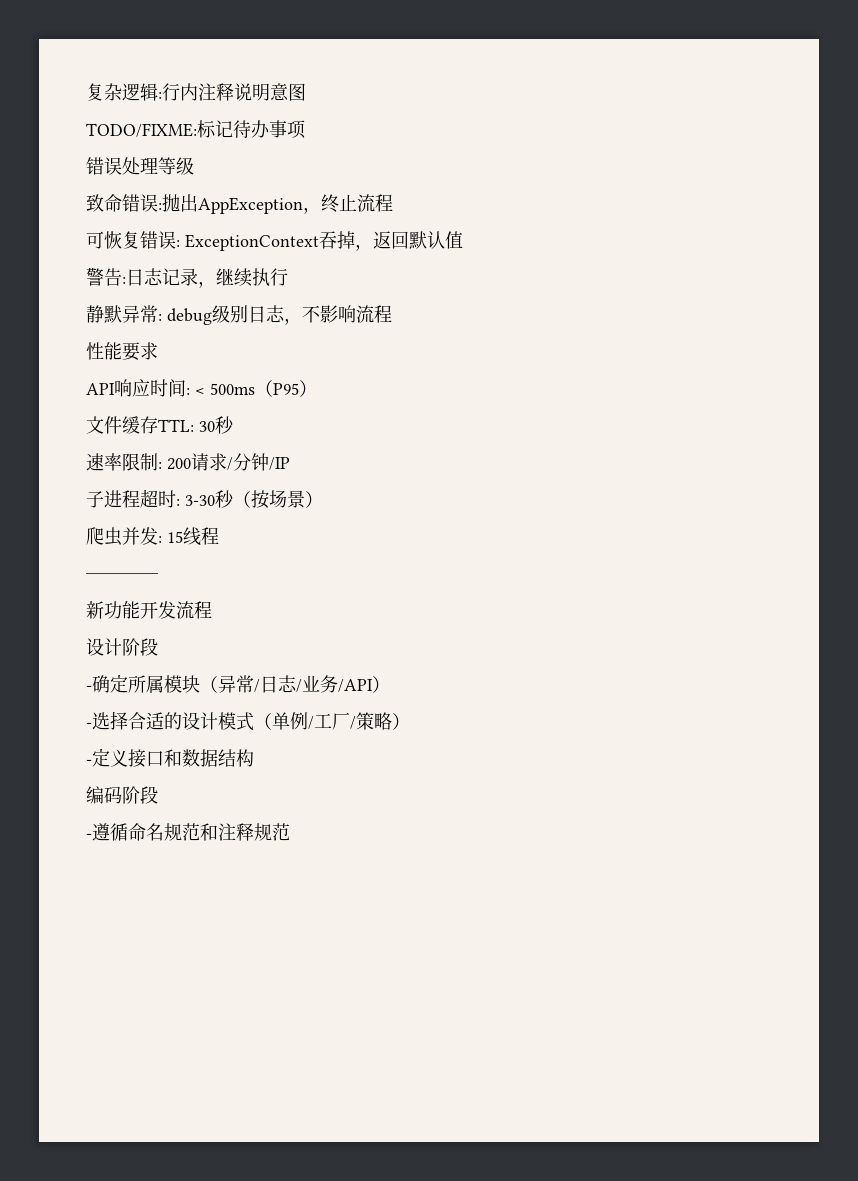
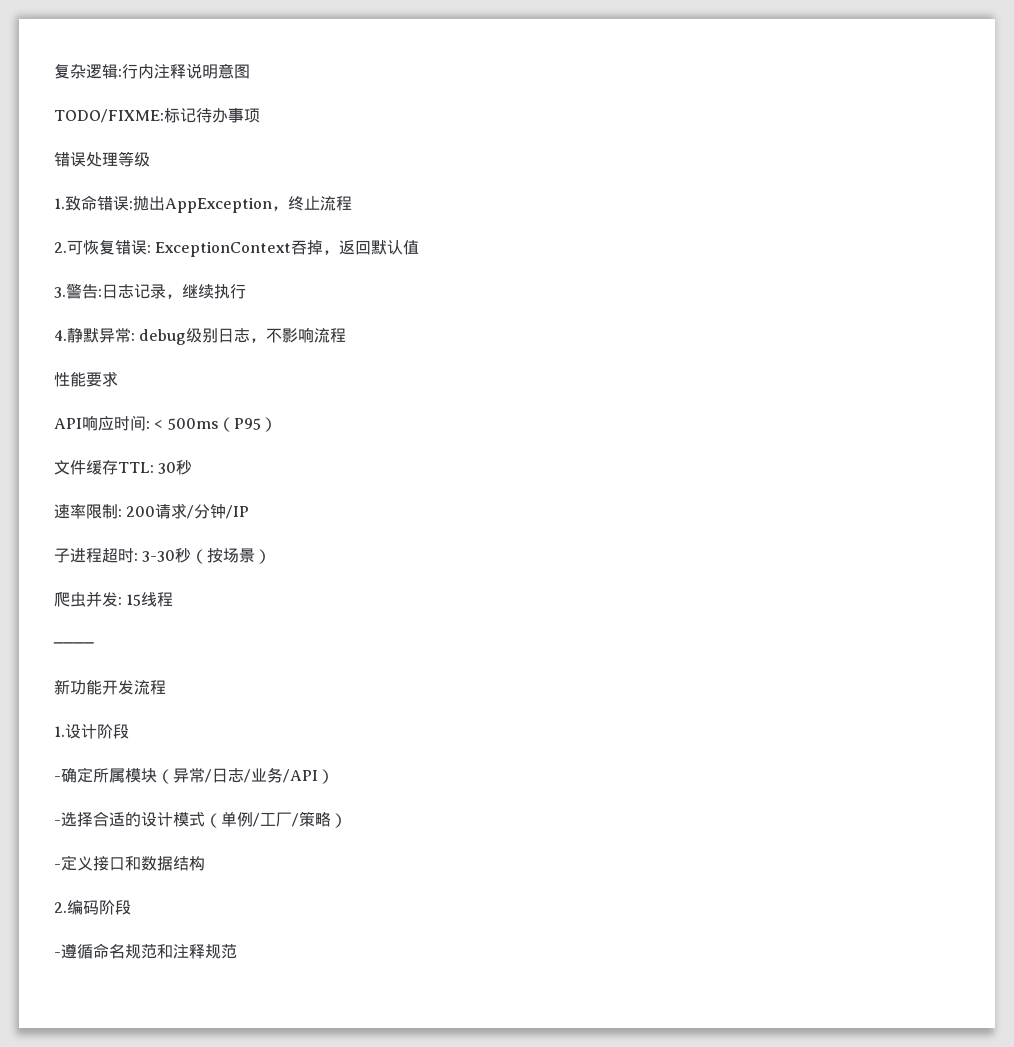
(194, 166) none -> [54,198,65,209] 1.
(393, 203) none -> [54,242,67,253] 2.
(463, 240) none -> [54,287,66,298] 3.
(288, 277) none -> [54,330,67,341] 4.
(212, 610) none -> [54,726,65,737] 1.
(254, 758) none -> [54,902,67,913] 2.

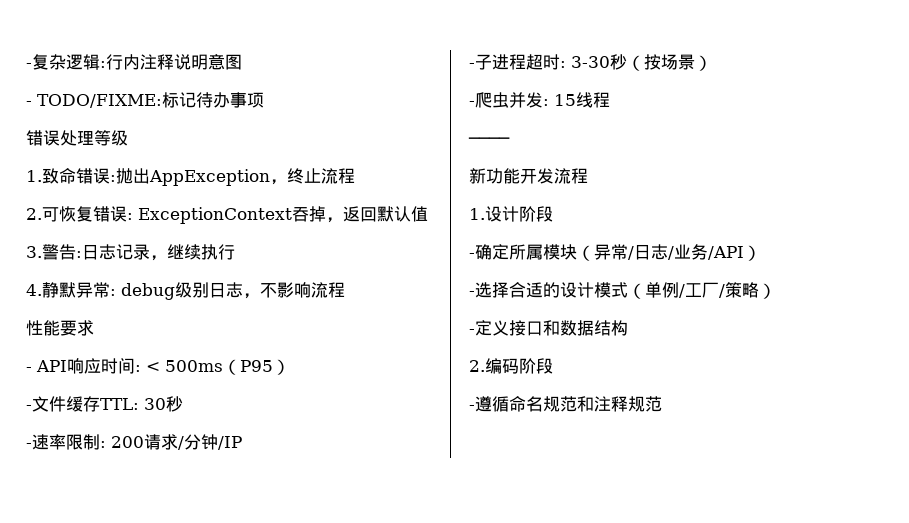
(54, 71) none -> [26,63,32,68] -
(250, 71) none -> [26,101,32,106] -
(118, 379) none -> [26,367,32,372] -
(277, 424) none -> [26,405,32,410] -
(193, 467) none -> [26,443,32,448] -
(250, 512) none -> [469,63,475,68] -
(272, 556) none -> [469,101,475,106] -

